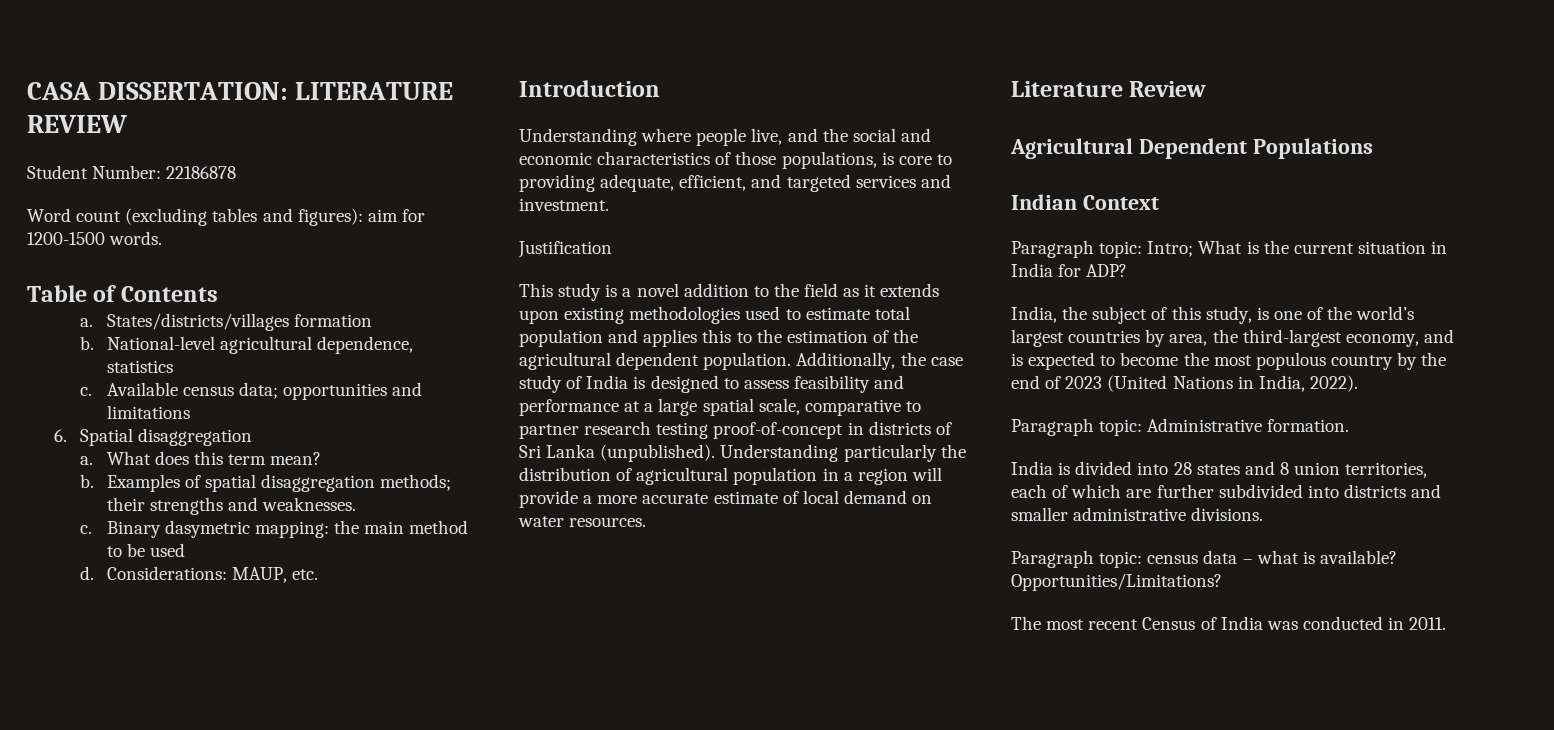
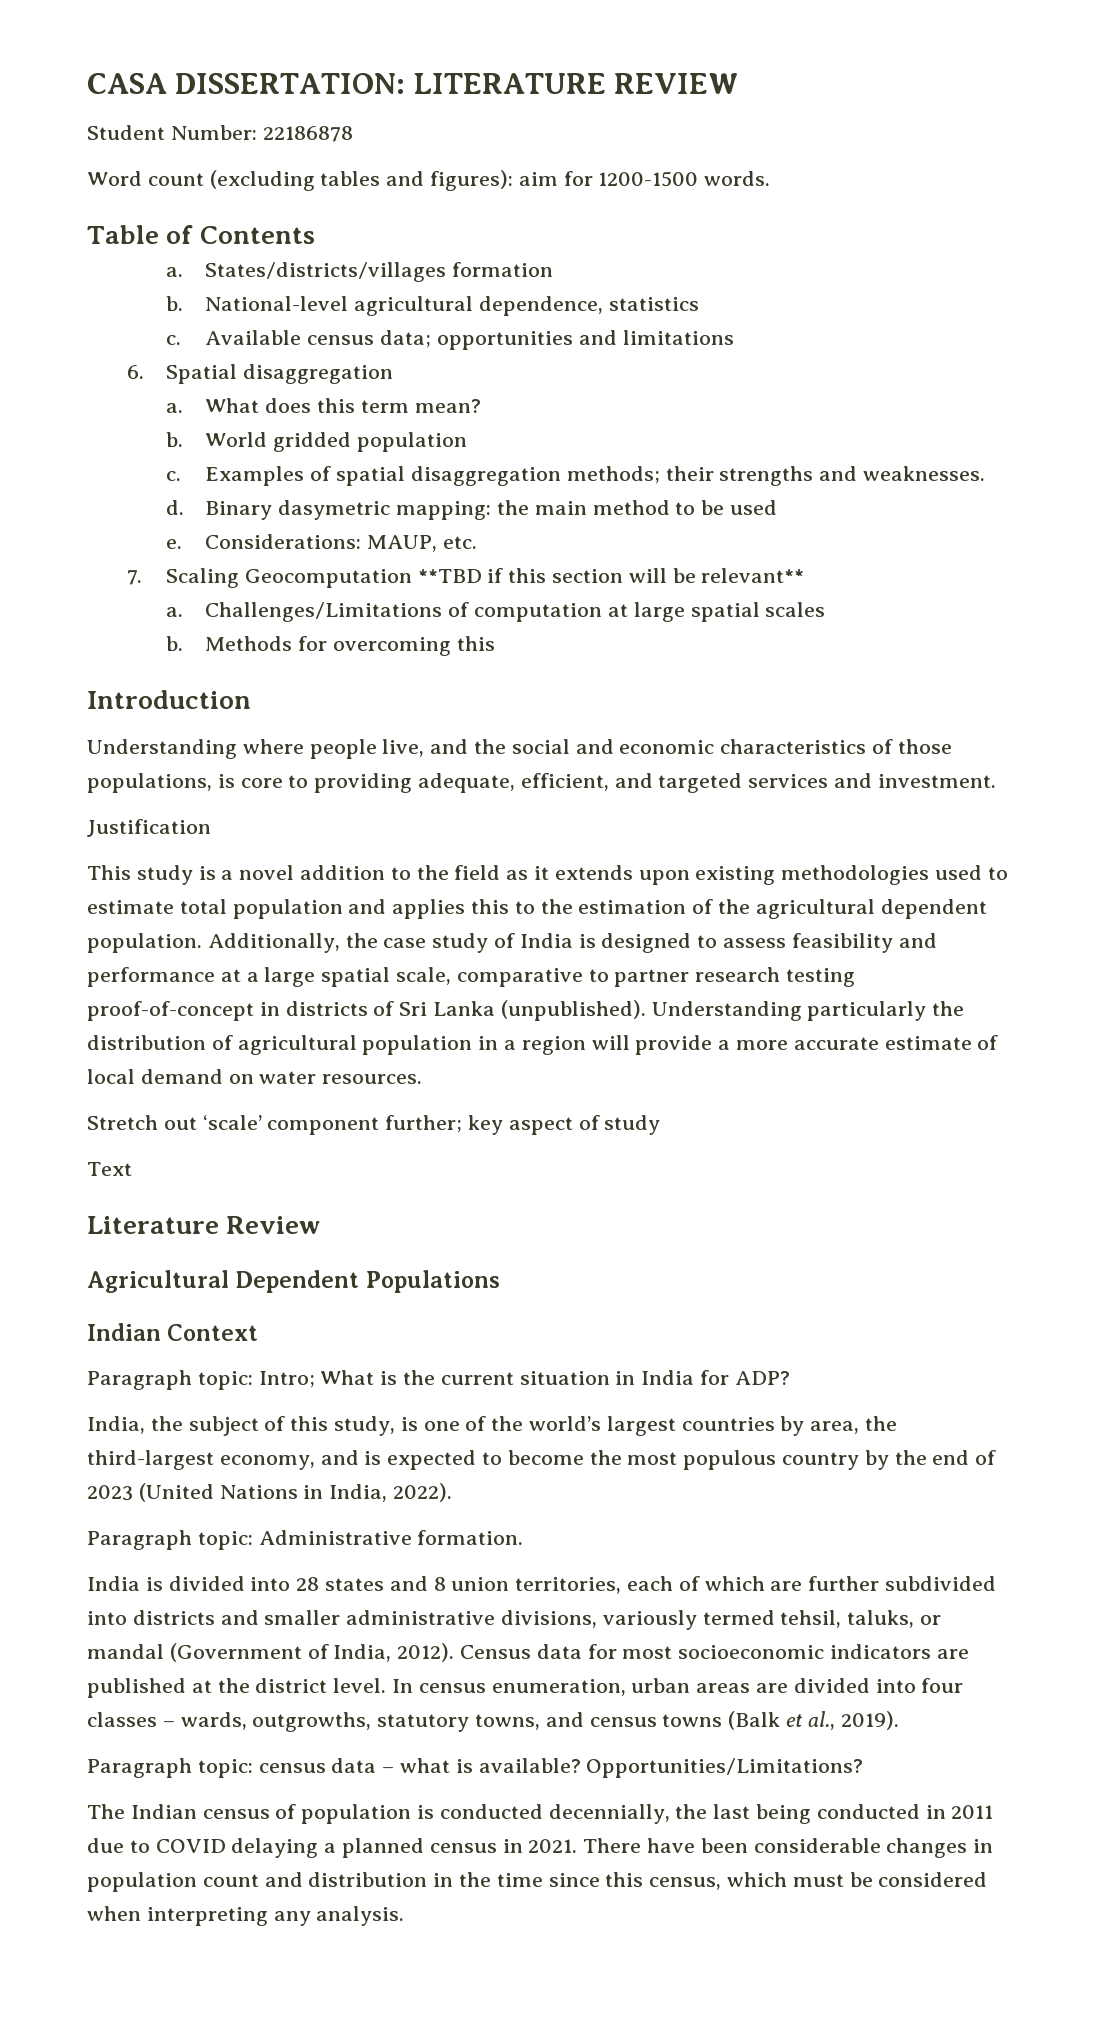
(95, 481) none -> [205,432,468,452] [165,471,181,481] World gridded population // c.
[80,525,93,534] c. -> [165,500,184,515] d.
[80,566,95,580] d. -> [165,539,182,549] e.
(319, 574) none -> [126,568,805,588] [165,602,826,622] [165,636,495,656] // 7. Scaling Geocomputation **TBD if this section will be relevant** // a. Challenges/Limitations of computation at large spatial scales // b. Methods for overcoming this
(647, 522) none -> [87,1115,661,1135] [87,1162,132,1176] // Stretch out ‘scale’ component further; key aspect of study // Text
[1191,507,1264,521] divisions. -> [501,1610,942,1630] [87,1643,969,1662] [87,1678,964,1698] [87,1711,899,1732] divisions, variously termed tehsil, taluks, or mandal (Government of India, 2012). Census data for most socioeconomic indicators are published at the district level. In census enumeration, urban areas are divided into four classes – wards, outgrowths, statutory towns, and census towns (Balk et al., 2019).
[1046,616,1447,630] most recent Census of India was conducted in 2011. -> [130,1804,994,1824] [87,1838,994,1858] [87,1872,988,1892] [87,1906,405,1926] Indian census of population is conducted decennially, the last being conducted in 2011 due to COVID delaying a planned census in 2021. There have been considerable changes in population count and distribution in the time since this census, which must be considered when interpreting any analysis.

